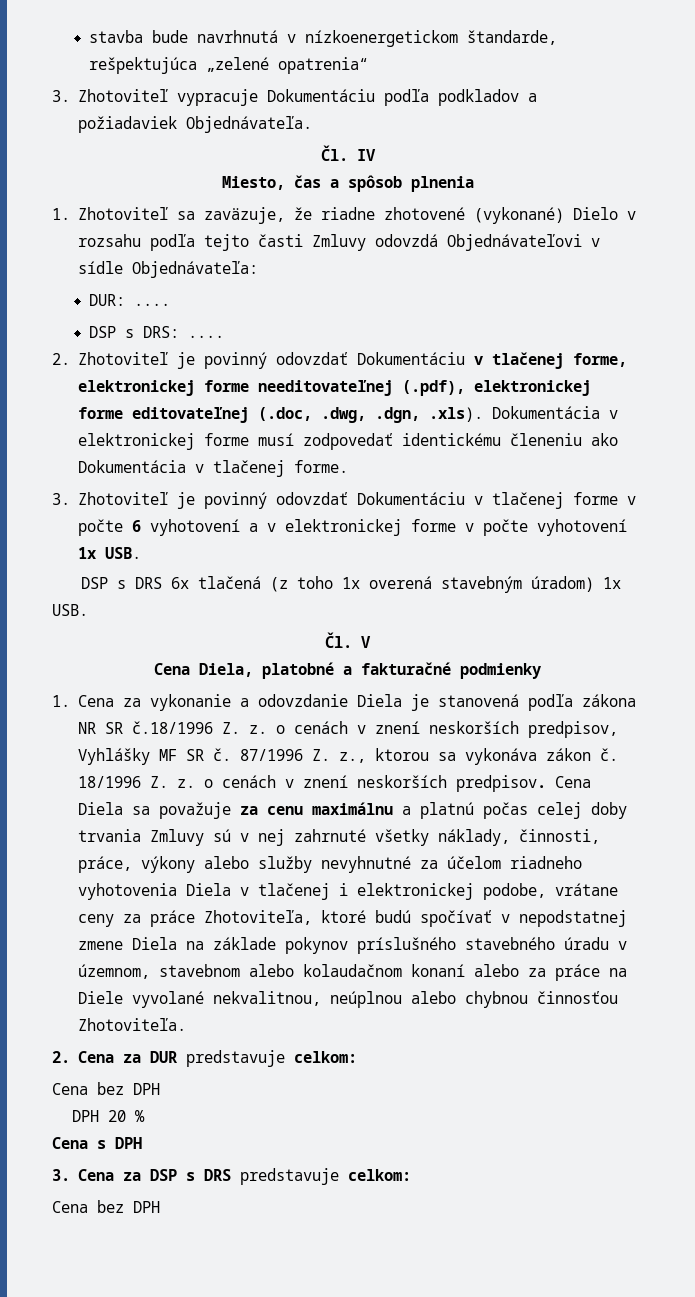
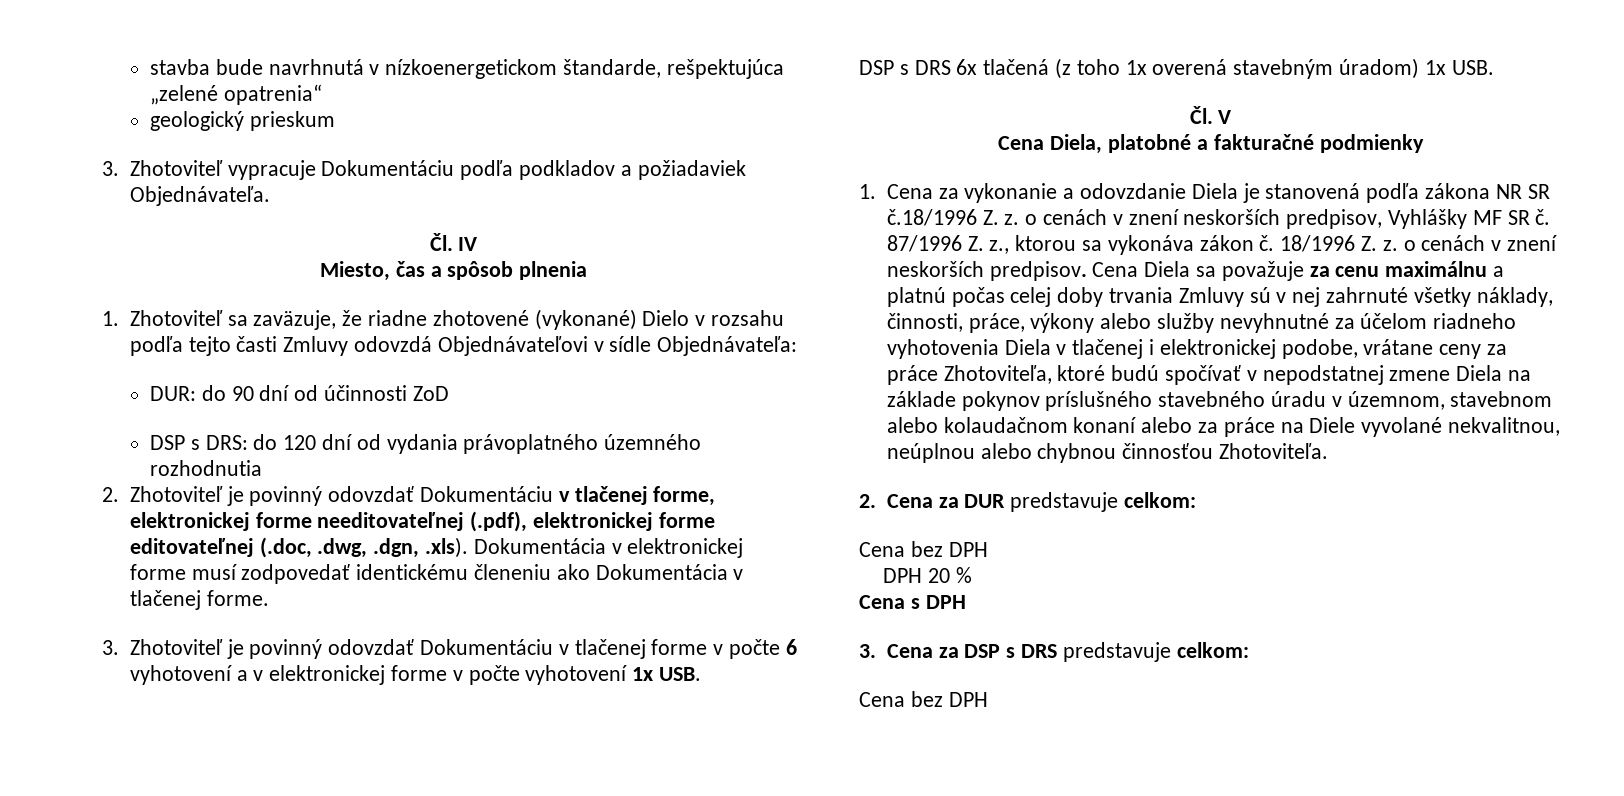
(368, 65) none -> [149,111,335,131] // geologický prieskum
[133,303,170,306] [88,326,224,338] .... // DSP s DRS: .... -> [201,385,449,401] [149,434,702,454] [149,460,262,476] do 90 dní od účinnosti ZoD // DSP s DRS: do 120 dní od vydania právoplatného územného rozhodnutia

